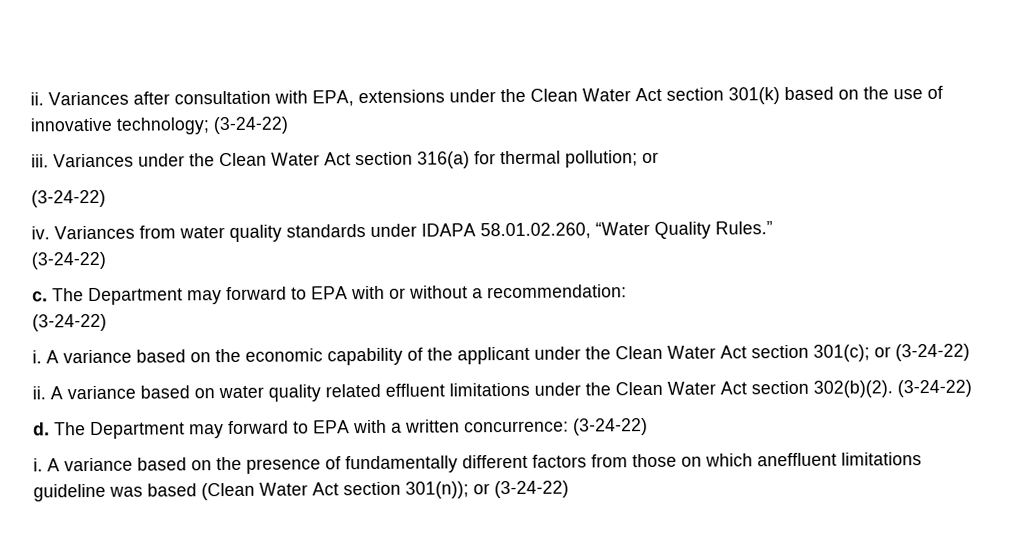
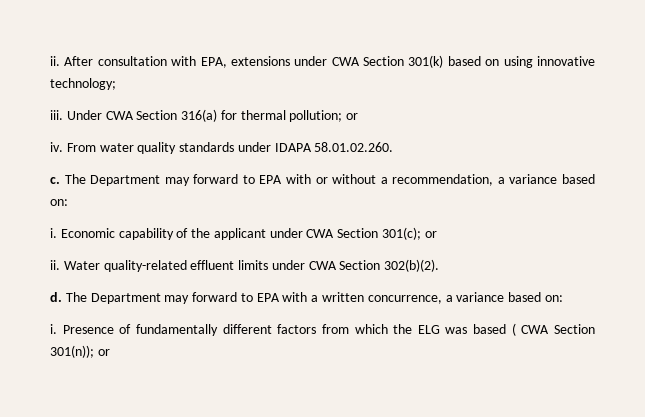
[30,91,170,106] ii. Variances after -> [50,56,94,66] ii. After
[500,85,943,105] the Clean Water Act section 301(k) based on the use of -> [331,55,533,68] CWA Section 301(k) based on using
[213,116,289,135] (3-24-22) -> (116, 84) none
[53,151,413,168] Variances under the Clean Water Act section -> [66,110,178,120] Under CWA Section
[31,189,106,208] // (3-24-22) -> (359, 116) none
[54,225,176,240] Variances from -> [66,143,96,152] From
[480,221,773,240] [31,251,106,270] 58.01.02.260, “Water Quality Rules.” // (3-24-22) -> [314,142,394,152] 58.01.02.260.
[487,284,627,299] [32,313,107,332] [32,348,323,364] recommendation: // (3-24-22) // i. A variance based on the economic -> [392,174,595,186] [50,199,68,206] [50,228,115,238] recommendation, a variance based on: // i. Economic
[585,344,809,360] the Clean Water Act section -> [306,228,379,238] CWA Section
[895,343,970,362] [32,380,809,402] (3-24-22) // ii. A variance based on water quality related effluent limitations under the Clean Water Act section -> [50,260,381,272] // ii. Water quality-related effluent limits under CWA Section
[897,379,972,398] (3-24-22) -> (440, 265) none
[464,418,648,436] [33,456,321,474] concurrence: (3-24-22) // i. A variance based on the presence -> [367,292,563,304] [50,324,114,334] concurrence, a variance based on: // i. Presence
[632,452,922,468] [33,481,401,502] those on which aneffluent limitations guideline was based (Clean Water Act section -> [354,323,596,336] which the ELG was based ( CWA Section
[494,480,569,499] (3-24-22) -> (110, 352) none

